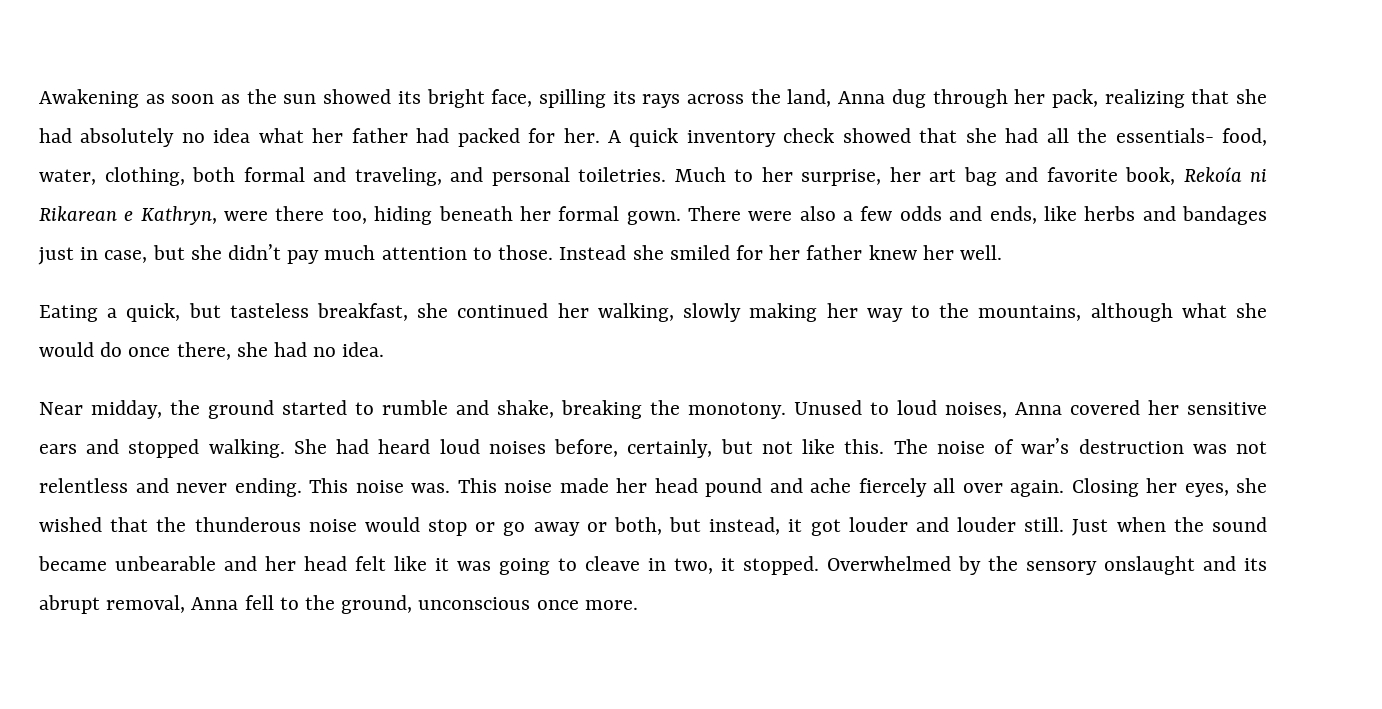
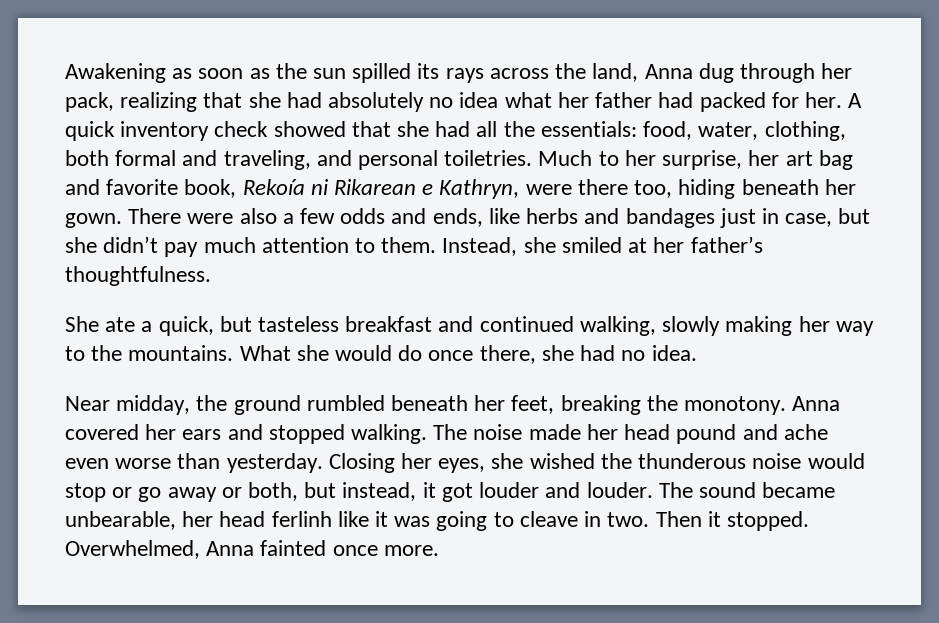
[323,89,606,108] showed its bright face, spilling -> [352,63,412,83] spilled
[1115,128,1214,143] essentials- -> [540,121,637,137] essentials:
[558,206,620,221] formal -> (856, 187) none
[498,245,1002,260] [39,303,589,322] those. Instead she smiled for her father knew her well. // Eating a quick, but tasteless breakfast, she continued her -> [381,236,763,256] [65,266,211,286] [65,316,574,336] them. Instead, she smiled at her father’s thoughtfulness. // She ate a quick, but tasteless breakfast and continued
[978,303,1227,322] mountains, although what -> [128,345,291,361] mountains. What
[282,400,1007,419] started to rumble and shake, breaking the monotony. Unused to loud noises, -> [306,395,787,415] rumbled beneath her feet, breaking the monotony.
[1187,402,1267,415] sensitive -> (177, 432) none
[293,438,1267,458] [39,478,497,497] She had heard loud noises before, certainly, but not like this. The noise of war’s destruction was not relentless and never ending. This noise was. This -> [433,424,468,440] The
[858,478,1064,497] fiercely all over again. -> [65,453,323,473] even worse than yesterday.
[110,517,149,532] that -> (595, 461) none
[957,517,1267,536] [38,556,386,571] louder still. Just when the sound became unbearable and her head felt -> [586,482,836,498] [65,511,332,530] louder. The sound became unbearable, her head ferlinh
[674,556,1267,575] [39,595,531,614] two, it stopped. Overwhelmed by the sensory onslaught and its abrupt removal, Anna fell to the ground, unconscious -> [607,511,809,531] [65,540,327,559] two. Then it stopped. Overwhelmed, Anna fainted

